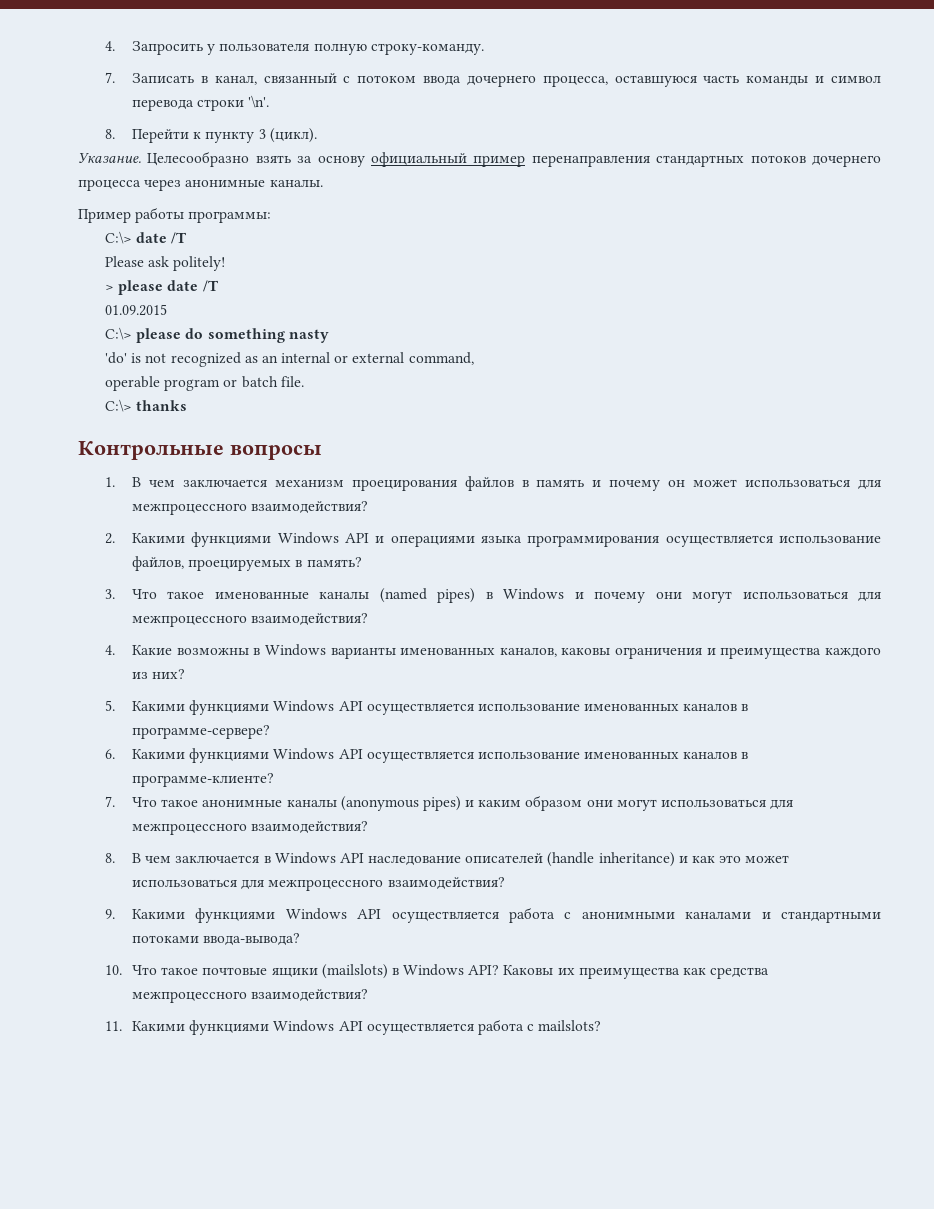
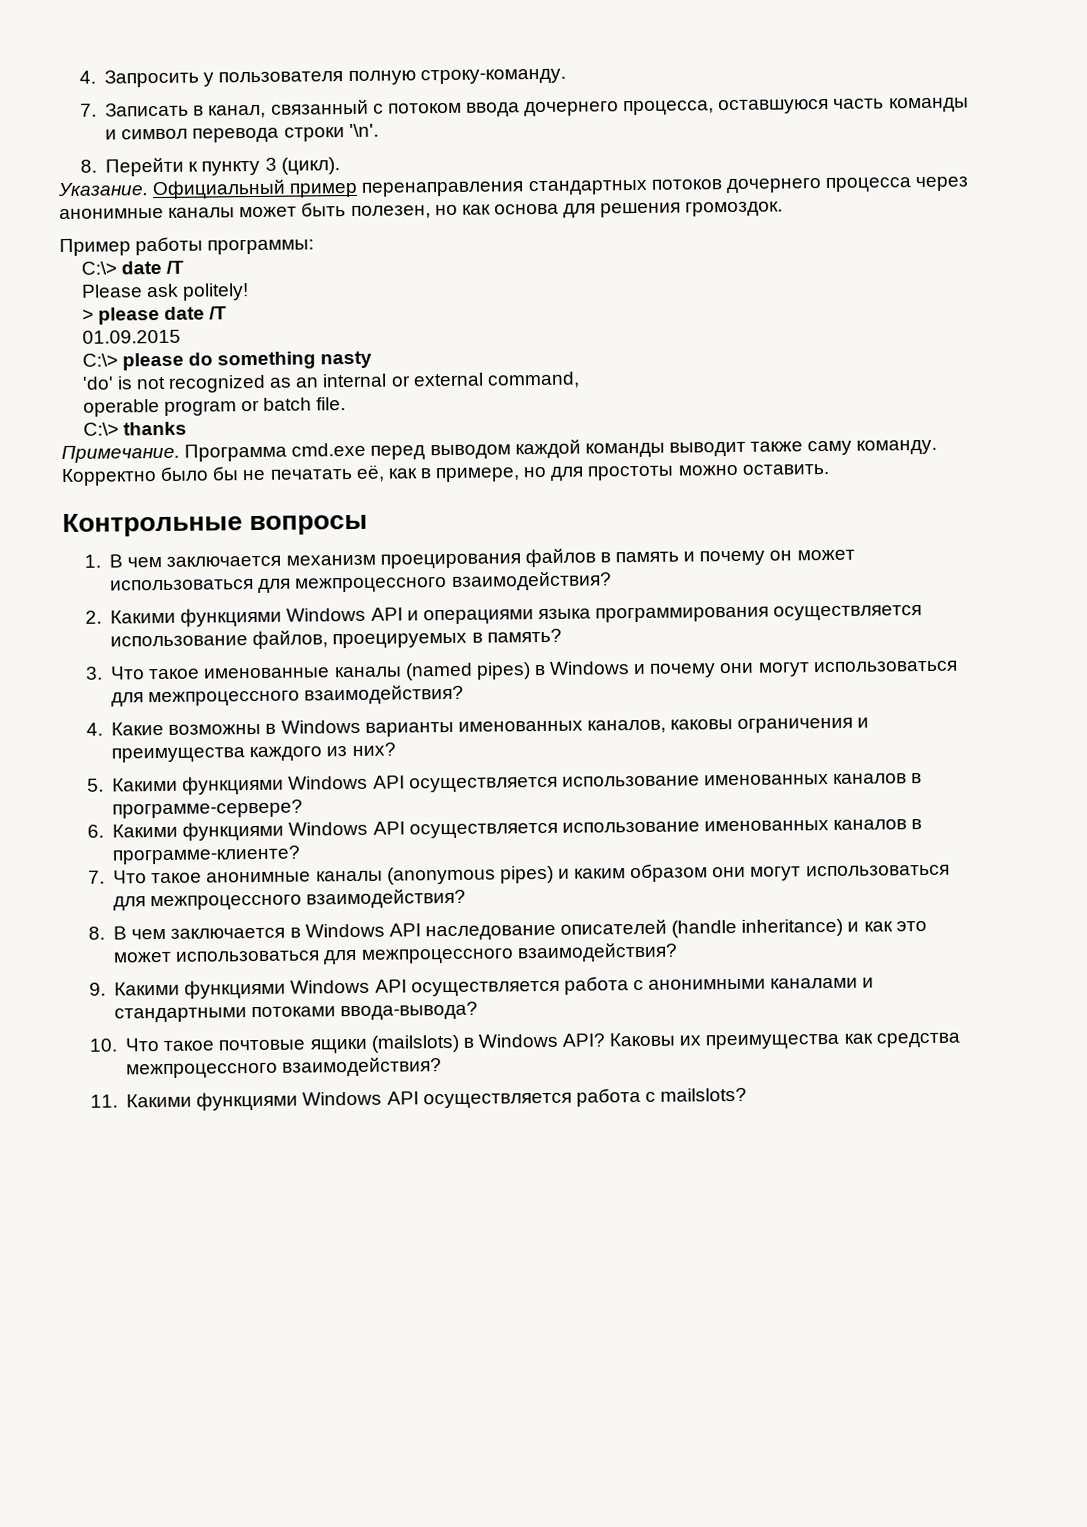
[147,151,467,167] Целесообразно взять за основу официальный -> [152,179,287,200] Официальный
[269,180,323,187] каналы. -> [168,201,784,219] каналы может быть полезен, но как основа для решения громоздок.
(188, 405) none -> [61,439,938,464] [61,463,829,487] // Примечание. Программа cmd.exe перед выводом каждой команды выводит также саму команду. Корректно было бы не печатать её, как в примере, но для простоты можно оставить.

